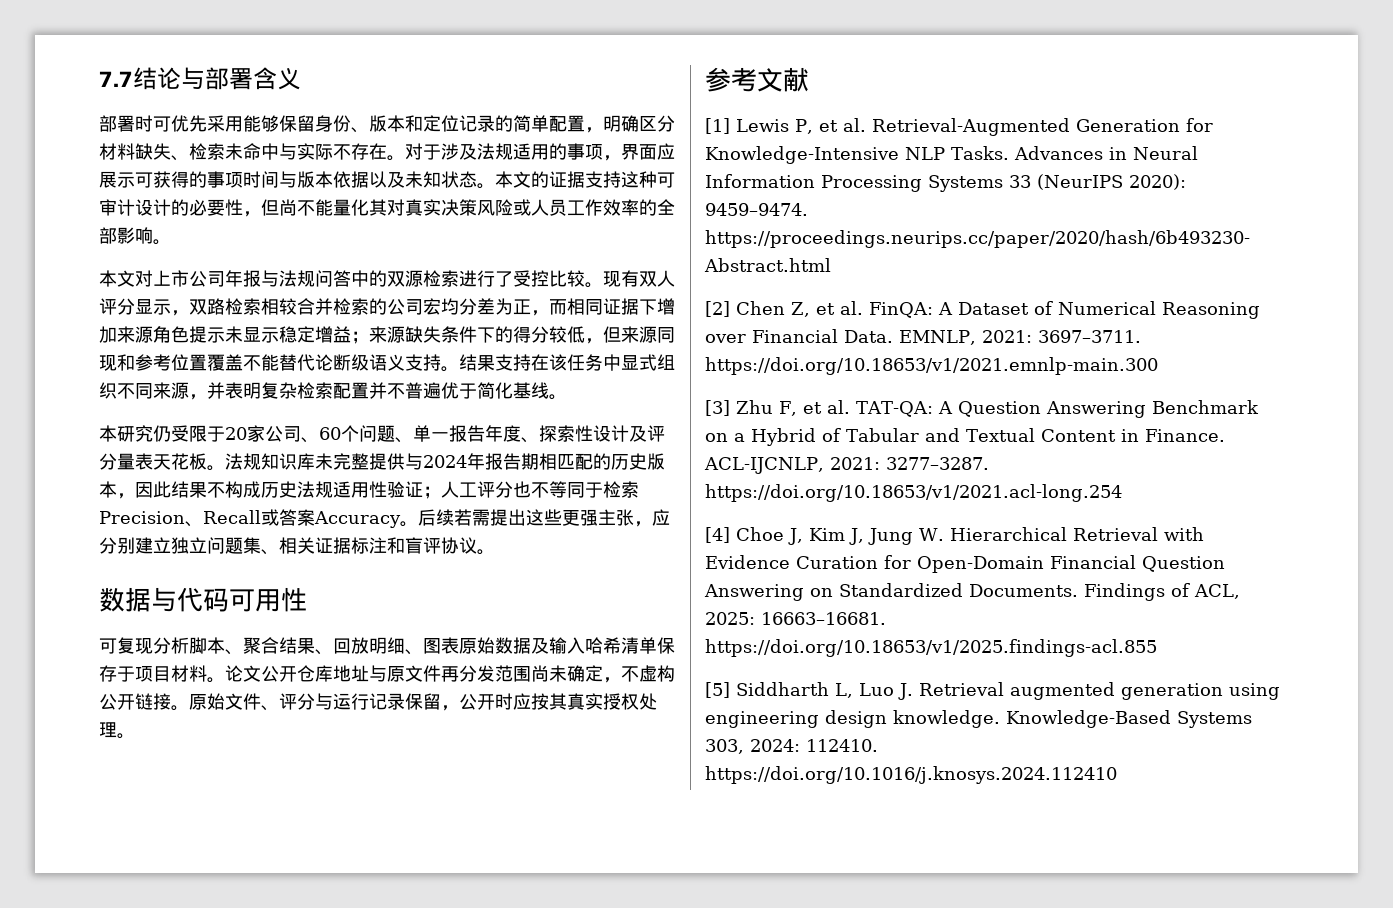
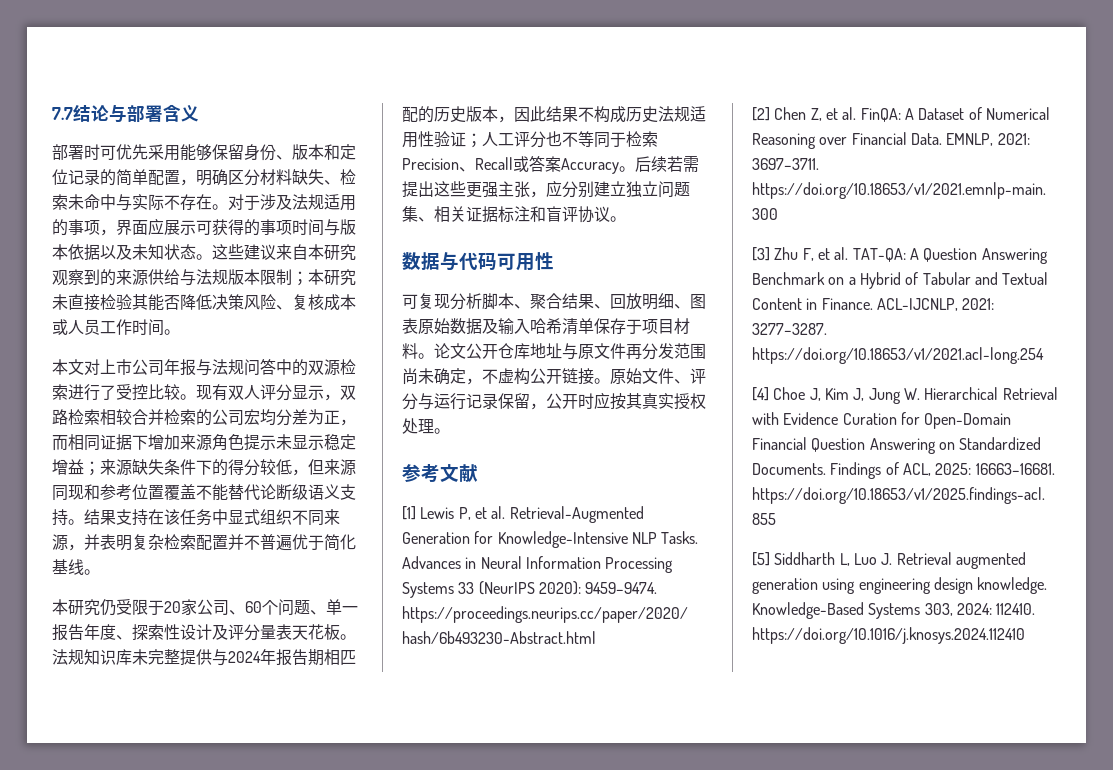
[495,171,675,188] [99,199,675,217] [99,227,153,244] 本文的证据支持这种可审计设计的必要性，但尚不能量化其对真实决策风险或人员工作效率的全部影响 -> [212,244,356,261] [52,269,356,286] [52,294,356,311] [52,319,164,336] 这些建议来自本研究观察到的来源供给与法规版本限制；本研究未直接检验其能否降低决策风险、复核成本或人员工作时间

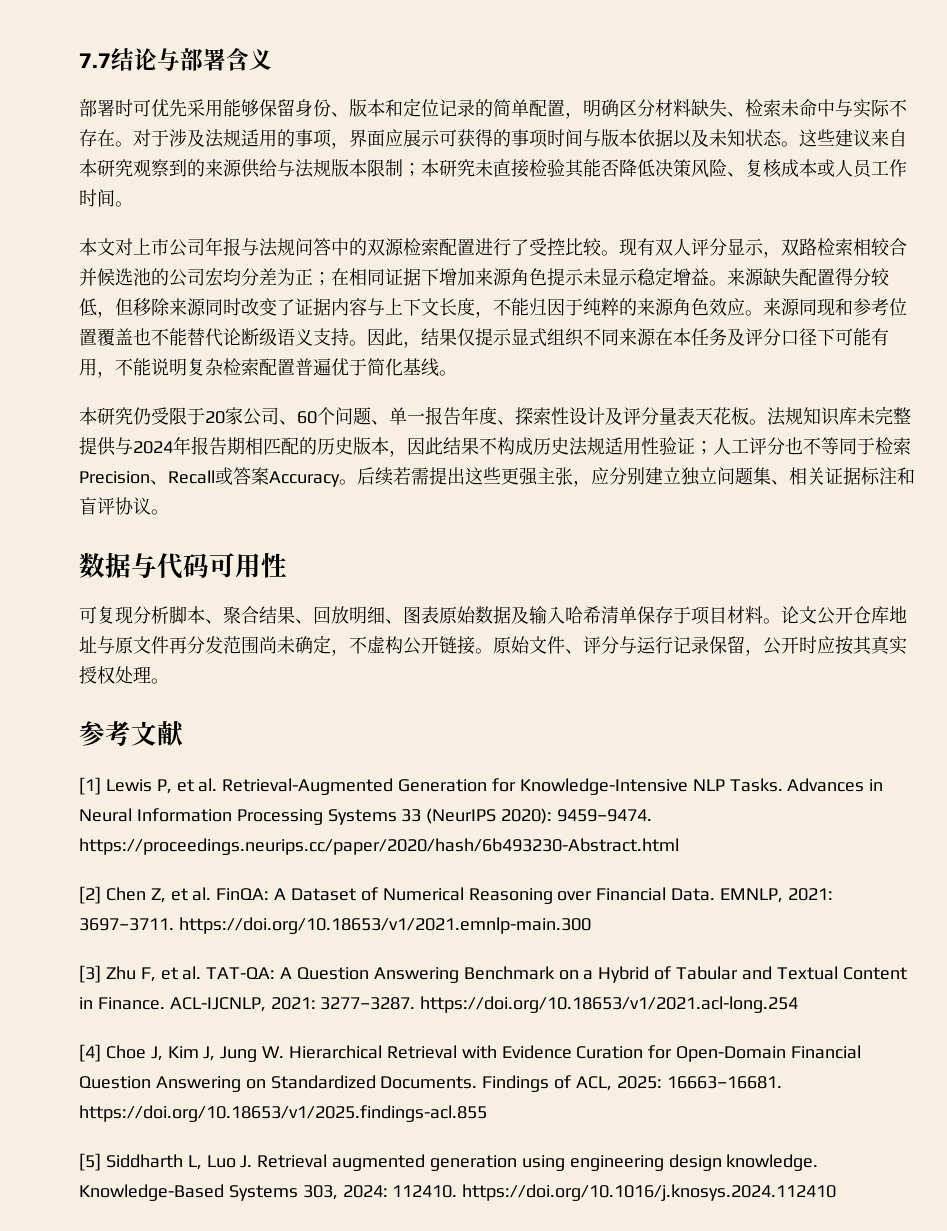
(68, 392) none -> [439,238,475,256] 配置
[164,409,196,425] 检索 -> [97,268,151,286] 候选池
[340,419,356,426] [52,435,68,451] ，而 -> [313,268,349,286] ；在
[84,461,100,476] ； -> [709,280,727,286] 。
[164,459,228,476] 条件下的 -> [799,268,835,286] 配置
(324, 467) none -> [133,298,763,318] 移除来源同时改变了证据内容与上下文长度，不能归因于纯粹的来源角色效应。
(196, 492) none -> [133,328,151,346] 也
[84,509,340,526] [52,534,116,551] 结果支持在该任务中显式组织不同来源，并表 -> [367,328,889,348] [79,358,169,378] 因此，结果仅提示显式组织不同来源在本任务及评分口径下可能有用，不能说
[228,534,260,550] 并不 -> (295, 367) none

